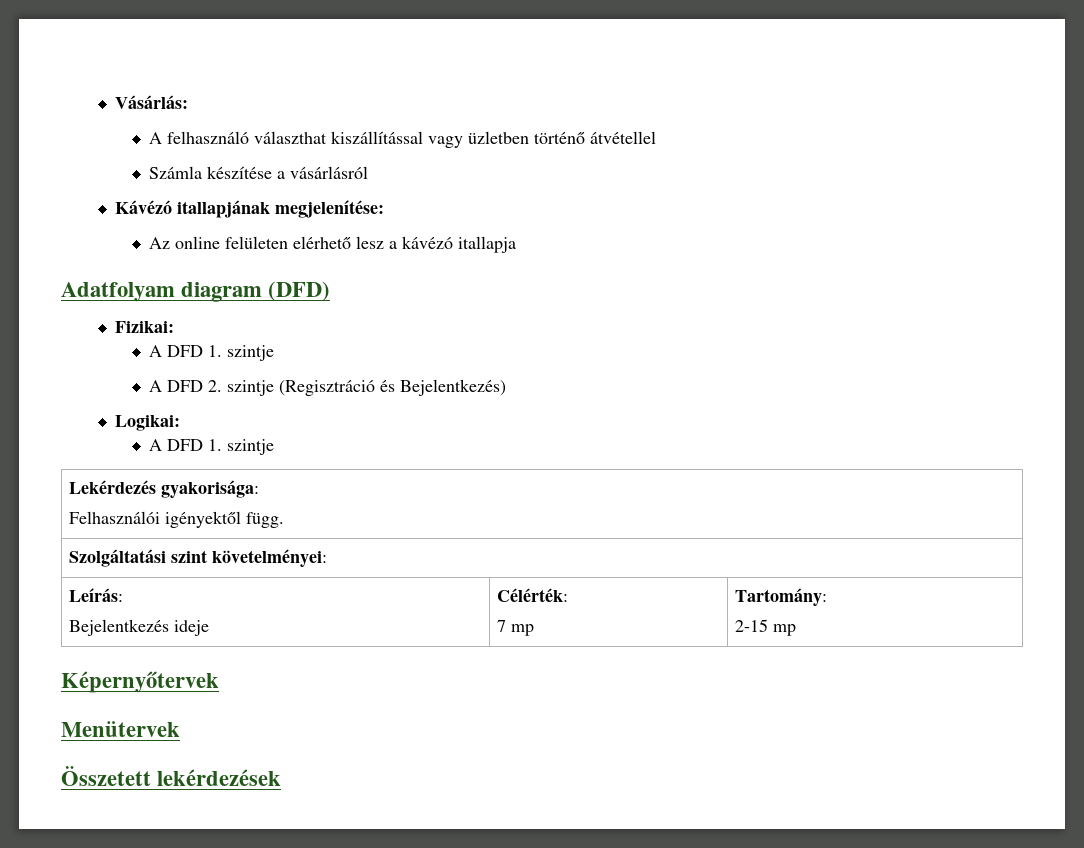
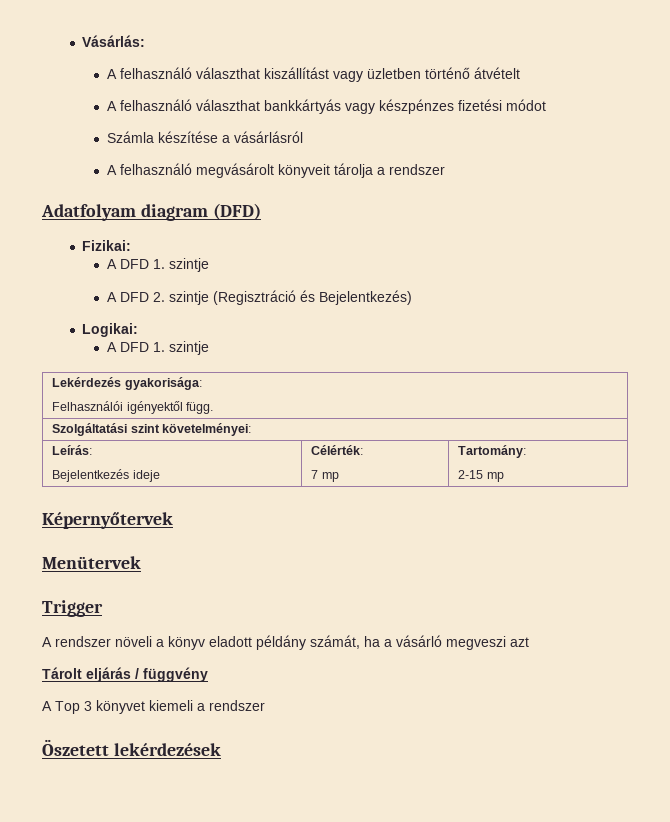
[331,131,424,144] kiszállítással -> [263,67,329,79] kiszállítást
[590,131,657,144] [149,166,369,179] [115,200,385,218] [149,236,517,253] átvétellel // Számla készítése a vásárlásról // Kávézó itallapjának megjelenítése: // Az online felületen elérhető lesz a kávézó itallapja -> [473,67,520,79] [106,99,546,114] [106,131,303,143] [106,163,445,178] átvételt // A felhasználó választhat bankkártyás vagy készpénzes fizetési módot // Számla készítése a vásárlásról // A felhasználó megvásárolt könyveit tárolja a rendszer
[61,766,151,786] Összetett -> [42,600,103,617] [42,635,529,650] [42,667,208,682] [42,700,265,714] [42,739,109,756] Trigger // A rendszer növeli a könyv eladott példány számát, ha a vásárló megveszi azt // Tárolt eljárás / függvény // A Top 3 könyvet kiemeli a rendszer // Öszetett

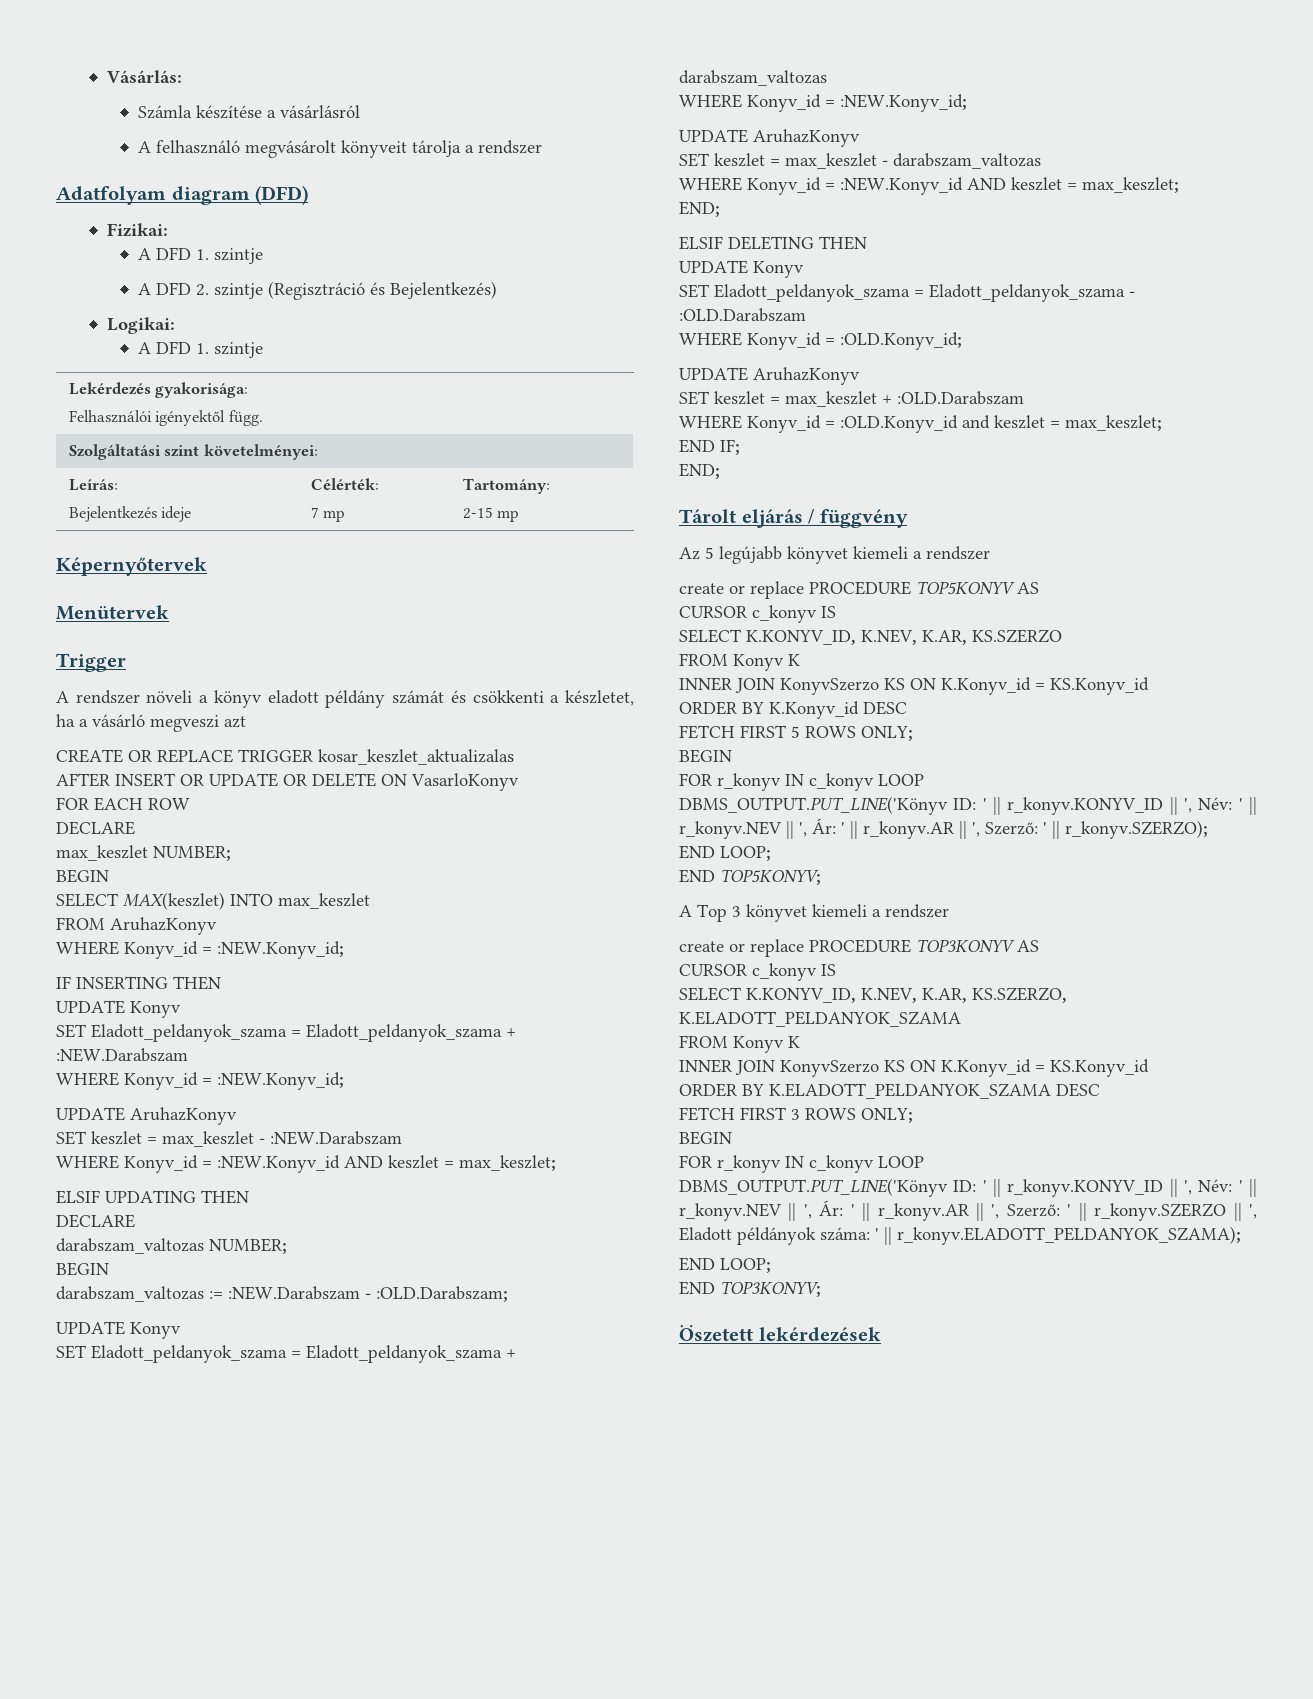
[106,67,520,82] [106,99,546,114] // A felhasználó választhat kiszállítást vagy üzletben történő átvételt // A felhasználó választhat bankkártyás vagy készpénzes fizetési módot -> (183, 76) none
[310,635,360,649] számát, -> [392,690,635,706] számát és csökkenti a készletet,
[42,667,208,682] Tárolt eljárás / függvény -> [56,749,514,765] [56,773,519,791] [56,797,190,811] [56,821,135,835] [56,845,231,861] [56,869,109,883] [56,892,370,910] [56,917,217,935] [56,941,344,959] [56,976,221,990] [56,1000,181,1018] [56,1024,516,1042] [56,1048,188,1062] [56,1072,344,1090] [56,1107,237,1125] [56,1131,402,1147] [56,1155,556,1173] [56,1190,249,1204] [56,1214,135,1228] [56,1238,287,1254] [56,1262,109,1276] [56,1286,508,1302] [56,1321,181,1339] [56,1345,516,1363] [679,70,827,86] [679,94,967,112] [679,129,860,147] [679,153,1041,169] [679,177,1179,195] [679,201,720,217] [679,236,867,250] [679,260,804,278] [679,284,1135,302] [679,308,806,322] [679,332,962,350] [679,367,860,385] [679,391,1024,407] [679,415,1162,433] [679,439,740,455] [679,463,720,479] [679,509,908,528] [679,546,990,564] [679,581,1039,599] [679,605,836,623] [679,629,1062,645] [679,653,800,671] [679,677,1149,695] [679,701,907,719] [679,725,913,741] [679,749,732,763] [679,773,924,791] [679,796,1257,815] [679,818,1208,839] [679,845,771,861] [679,869,821,885] CREATE OR REPLACE TRIGGER kosar_keszlet_aktualizalas // AFTER INSERT OR UPDATE OR DELETE ON VasarloKonyv // FOR EACH ROW // DECLARE // max_keszlet NUMBER; // BEGIN // SELECT MAX(keszlet) INTO max_keszlet // FROM AruhazKonyv // WHERE Konyv_id = :NEW.Konyv_id; // IF INSERTING THEN // UPDATE Konyv // SET Eladott_peldanyok_szama = Eladott_peldanyok_szama + :NEW.Darabszam // WHERE Konyv_id = :NEW.Konyv_id; // UPDATE AruhazKonyv // SET keszlet = max_keszlet - :NEW.Darabszam // WHERE Konyv_id = :NEW.Konyv_id AND keszlet = max_keszlet; // ELSIF UPDATING THEN // DECLARE // darabszam_valtozas NUMBER; // BEGIN // darabszam_valtozas := :NEW.Darabszam - :OLD.Darabszam; // UPDATE Konyv // SET Eladott_peldanyok_szama = Eladott_peldanyok_szama + darabszam_valtozas // WHERE Konyv_id = :NEW.Konyv_id; // UPDATE AruhazKonyv // SET keszlet = max_keszlet - darabszam_valtozas // WHERE Konyv_id = :NEW.Konyv_id AND keszlet = max_keszlet; // END; // ELSIF DELETING THEN // UPDATE Konyv // SET Eladott_peldanyok_szama = Eladott_peldanyok_szama - :OLD.Darabszam // WHERE Konyv_id = :OLD.Konyv_id; // UPDATE AruhazKonyv // SET keszlet = max_keszlet + :OLD.Darabszam // WHERE Konyv_id = :OLD.Konyv_id and keszlet = max_keszlet; // END IF; // END; // Tárolt eljárás / függvény // Az 5 legújabb könyvet kiemeli a rendszer // create or replace PROCEDURE TOP5KONYV AS // CURSOR c_konyv IS // SELECT K.KONYV_ID, K.NEV, K.AR, KS.SZERZO // FROM Konyv K // INNER JOIN KonyvSzerzo KS ON K.Konyv_id = KS.Konyv_id // ORDER BY K.Konyv_id DESC // FETCH FIRST 5 ROWS ONLY; // BEGIN // FOR r_konyv IN c_konyv LOOP // DBMS_OUTPUT.PUT_LINE('Könyv ID: ' || r_konyv.KONYV_ID || ', Név: ' || r_konyv.NEV || ', Ár: ' || r_konyv.AR || ', Szerző: ' || r_konyv.SZERZO); // END LOOP; // END TOP5KONYV;
(265, 705) none -> [679,939,1039,957] [679,963,836,981] [679,987,1067,1003] [679,1011,961,1027] [679,1035,800,1053] [679,1059,1149,1077] [679,1083,1100,1099] [679,1107,913,1123] [679,1131,732,1145] [679,1155,924,1173] [679,1178,1257,1197] [679,1200,1257,1221] [679,1226,1241,1245] [679,1257,771,1273] [679,1281,821,1297] // create or replace PROCEDURE TOP3KONYV AS // CURSOR c_konyv IS // SELECT K.KONYV_ID, K.NEV, K.AR, KS.SZERZO, K.ELADOTT_PELDANYOK_SZAMA // FROM Konyv K // INNER JOIN KonyvSzerzo KS ON K.Konyv_id = KS.Konyv_id // ORDER BY K.ELADOTT_PELDANYOK_SZAMA DESC // FETCH FIRST 3 ROWS ONLY; // BEGIN // FOR r_konyv IN c_konyv LOOP // DBMS_OUTPUT.PUT_LINE('Könyv ID: ' || r_konyv.KONYV_ID || ', Név: ' || r_konyv.NEV || ', Ár: ' || r_konyv.AR || ', Szerző: ' || r_konyv.SZERZO || ', Eladott példányok száma: ' || r_konyv.ELADOTT_PELDANYOK_SZAMA); // END LOOP; // END TOP3KONYV;

